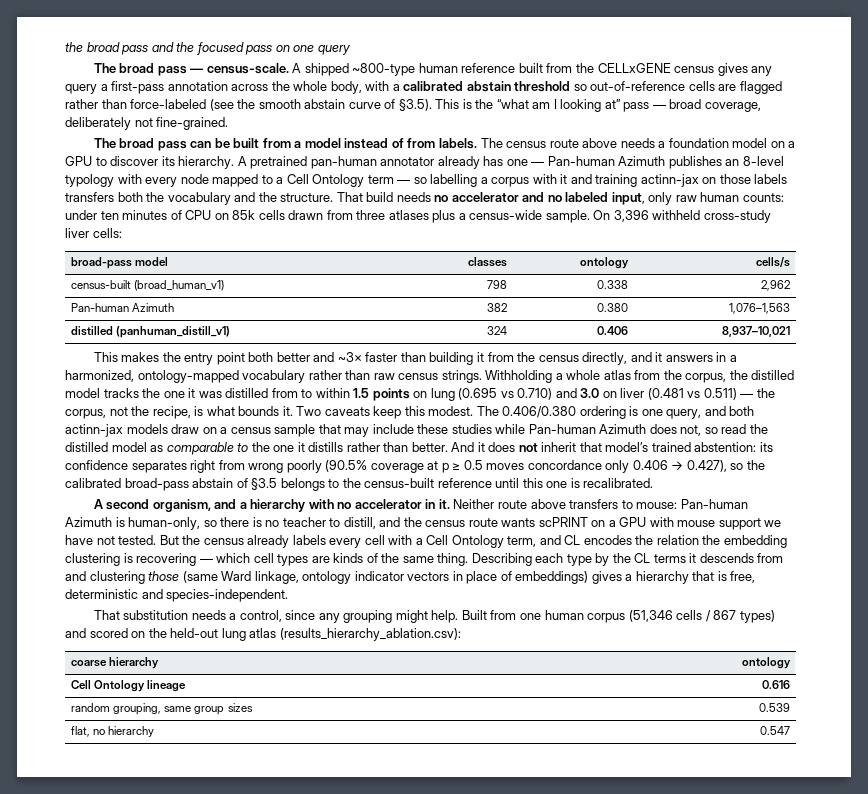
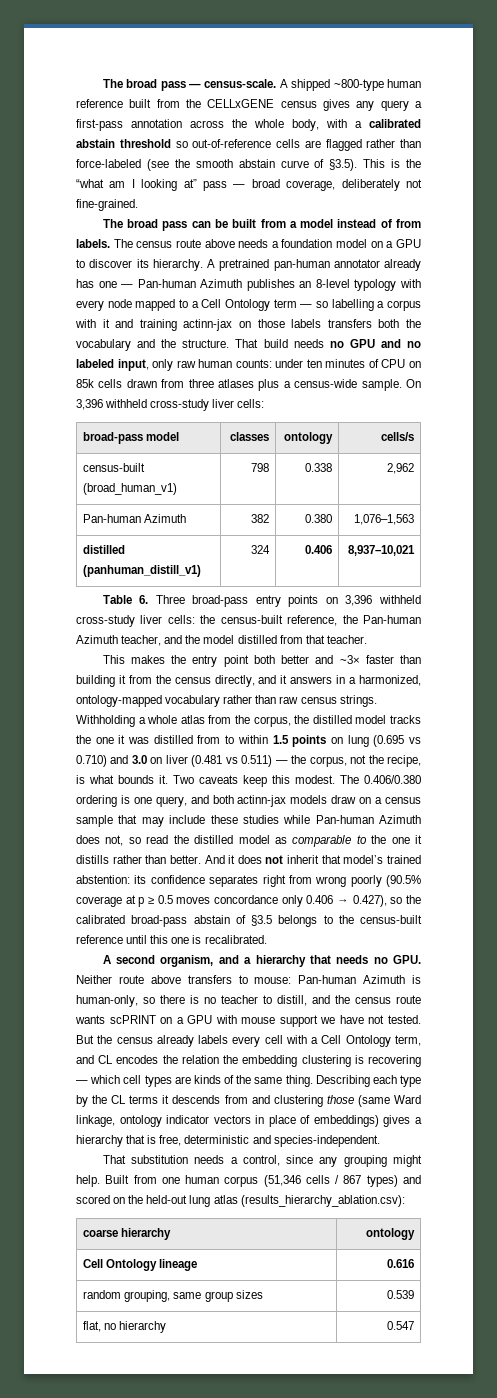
[65,42,350,55] the broad pass and the focused pass on one query // -> (102, 83) none
[451,192,519,202] accelerator -> [349,339,375,348] GPU
(790, 331) none -> [102,595,421,607] [76,615,421,627] [76,635,367,646] // Table 6. Three broad-pass entry points on 3,396 withheld cross-study liver cells: the census-built reference, the Pan-human Azimuth teacher, and the model distilled from that teacher.
[308,499,450,509] with no accelerator in it. -> [309,955,421,964] that needs no GPU.

